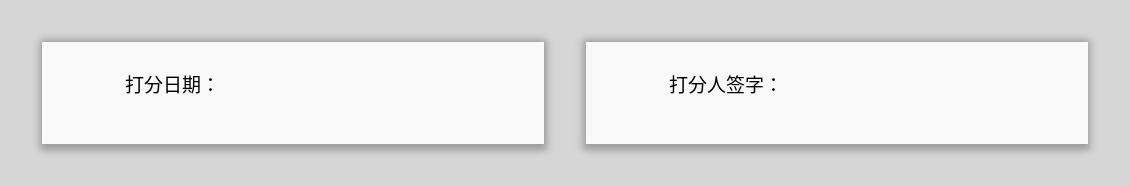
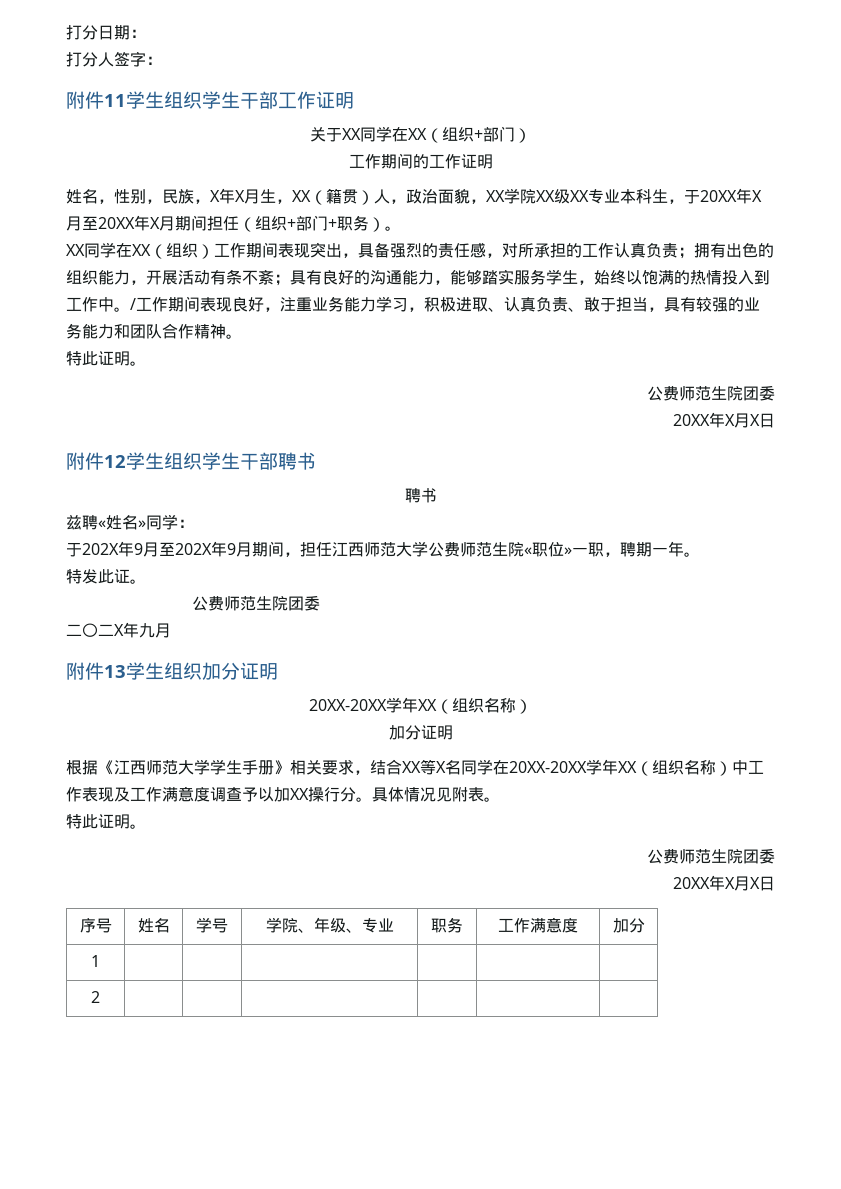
(783, 85) none -> [66,91,354,109] [310,126,531,143] [348,153,493,169] [66,188,762,205] [66,215,401,232] [66,242,774,259] [66,269,770,286] [66,296,760,312] [66,323,242,339] [66,351,146,366] [647,386,775,401] [673,412,775,428] [66,452,316,470] [404,488,437,503] [66,514,194,530] [66,541,700,557] [66,569,146,584] [192,596,321,611] [66,622,171,638] [66,662,278,680] [309,697,532,714] [388,725,453,740] [66,759,764,776] [66,786,500,802] [66,814,146,829] [647,849,775,864] [673,875,775,891] [79,918,112,933] [137,918,170,933] [196,917,228,933] [265,917,394,933] [431,917,463,933] [498,917,578,933] [612,918,645,933] [91,955,100,967] [91,991,100,1003] // 附件11学生组织学生干部工作证明 // 关于XX同学在XX（组织+部门） // 工作期间的工作证明 // 姓名，性别，民族，X年X月生，XX（籍贯）人，政治面貌，XX学院XX级XX专业本科生，于20XX年X月至20XX年X月期间担任（组织+部门+职务）。 // XX同学在XX（组织）工作期间表现突出，具备强烈的责任感，对所承担的工作认真负责；拥有出色的组织能力，开展活动有条不紊；具有良好的沟通能力，能够踏实服务学生，始终以饱满的热情投入到工作中。/工作期间表现良好，注重业务能力学习，积极进取、认真负责、敢于担当，具有较强的业务能力和团队合作精神。 // 特此证明。 // 公费师范生院团委 // 20XX年X月X日 // 附件12学生组织学生干部聘书 // 聘书 // 兹聘«姓名»同学： // 于202X年9月至202X年9月期间，担任江西师范大学公费师范生院«职位»一职，聘期一年。 // 特发此证。 // 公费师范生院团委 // 二〇二X年九月 // 附件13学生组织加分证明 // 20XX-20XX学年XX（组织名称） // 加分证明 // 根据《江西师范大学学生手册》相关要求，结合XX等X名同学在20XX-20XX学年XX（组织名称）中工作表现及工作满意度调查予以加XX操行分。具体情况见附表。 // 特此证明。 // 公费师范生院团委 // 20XX年X月X日 // 序号 | 姓名 | 学号 | 学院、年级、专业 | 职务 | 工作满意度 | 加分 // 1 | | | | | | // 2 | | | | | |

